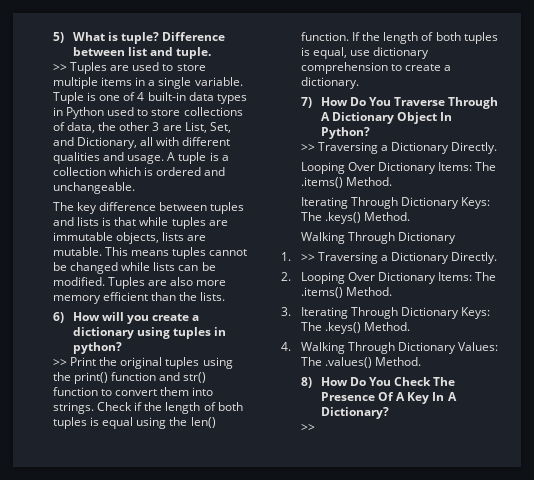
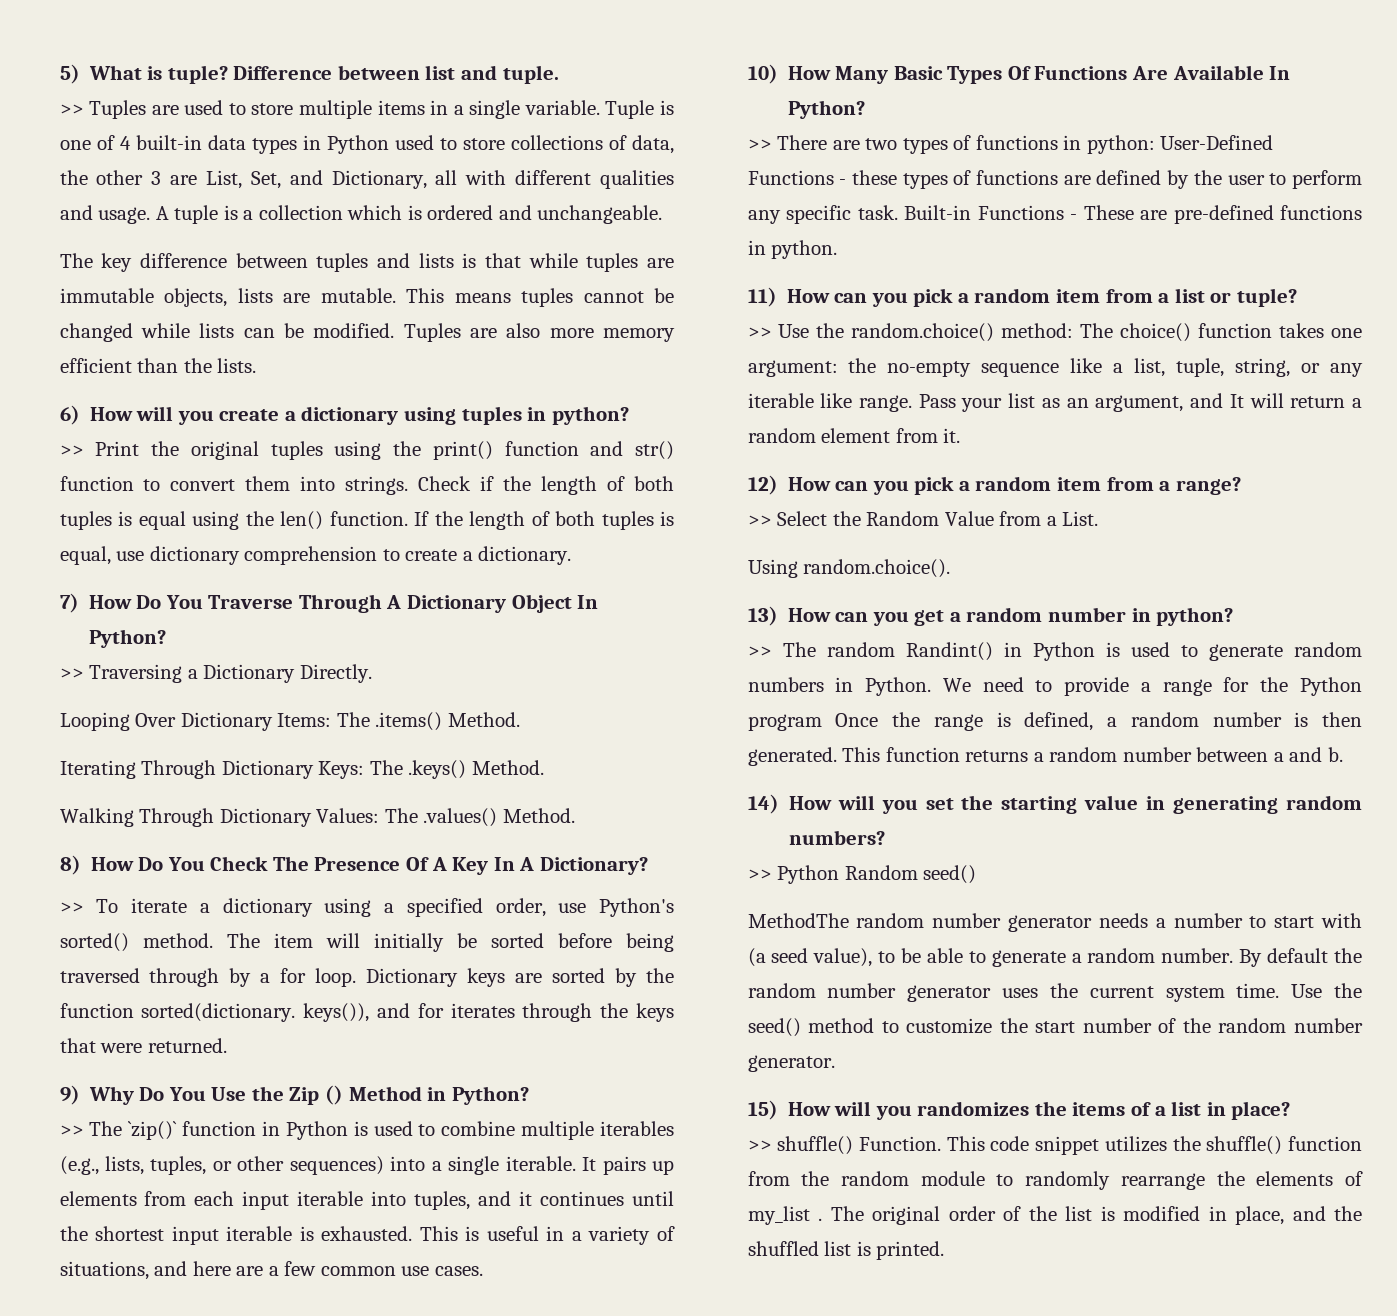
[281,252,498,264] [281,272,497,284] [300,287,393,298] [281,307,491,319] [300,322,411,334] [281,342,457,354] // 1. >> Traversing a Dictionary Directly. // 2. Looping Over Dictionary Items: The .items() Method. // 3. Iterating Through Dictionary Keys: The .keys() Method. // 4. Walking Through Dictionary -> (312, 817) none
(315, 427) none -> [96,898,674,917] [59,933,675,952] [59,968,674,987] [59,1003,674,1022] [59,1038,227,1053] [59,1085,529,1105] [59,1121,674,1140] [59,1156,674,1175] [59,1191,675,1210] [59,1226,675,1245] [59,1261,483,1280] [747,64,1291,84] [787,100,865,119] [747,135,1274,154] [747,170,1362,189] [747,205,1362,224] [747,240,838,259] [747,287,1297,307] [747,323,1362,342] [747,358,1363,377] [747,393,1362,412] [747,428,961,443] [747,475,1241,495] [747,511,1099,526] [747,559,951,578] [747,606,1234,626] [747,642,1362,661] [747,677,1362,696] [747,712,1362,731] [747,747,1343,766] [747,794,1362,814] [788,830,885,845] [747,865,977,884] [747,913,1362,932] [747,948,1362,967] [747,983,1362,1002] [747,1018,1363,1037] [747,1055,835,1072] [747,1100,1291,1120] [747,1136,1362,1155] [747,1171,1363,1190] [747,1206,1363,1225] [747,1241,945,1260] To iterate a dictionary using a specified order, use Python's sorted() method. The item will initially be sorted before being traversed through by a for loop. Dictionary keys are sorted by the function sorted(dictionary. keys()), and for iterates through the keys that were returned. // 9) Why Do You Use the Zip () Method in Python? // >> The `zip()` function in Python is used to combine multiple iterables (e.g., lists, tuples, or other sequences) into a single iterable. It pairs up elements from each input iterable into tuples, and it continues until the shortest input iterable is exhausted. This is useful in a variety of situations, and here are a few common use cases. // 10) How Many Basic Types Of Functions Are Available In Python? // >> There are two types of functions in python: User-Defined Functions - these types of functions are defined by the user to perform any specific task. Built-in Functions - These are pre-defined functions in python. // 11) How can you pick a random item from a list or tuple? // >> Use the random.choice() method: The choice() function takes one argument: the no-empty sequence like a list, tuple, string, or any iterable like range. Pass your list as an argument, and It will return a random element from it. // 12) How can you pick a random item from a range? // >> Select the Random Value from a List. // Using random.choice(). // 13) How can you get a random number in python? // >> The random Randint() in Python is used to generate random numbers in Python. We need to provide a range for the Python program Once the range is defined, a random number is then generated. This function returns a random number between a and b. // 14) How will you set the starting value in generating random numbers? // >> Python Random seed() // MethodThe random number generator needs a number to start with (a seed value), to be able to generate a random number. By default the random number generator uses the current system time. Use the seed() method to customize the start number of the random number generator. // 15) How will you randomizes the items of a list in place? // >> shuffle() Function. This code snippet utilizes the shuffle() function from the random module to randomly rearrange the elements of my_list . The original order of the list is modified in place, and the shuffled list is printed.

